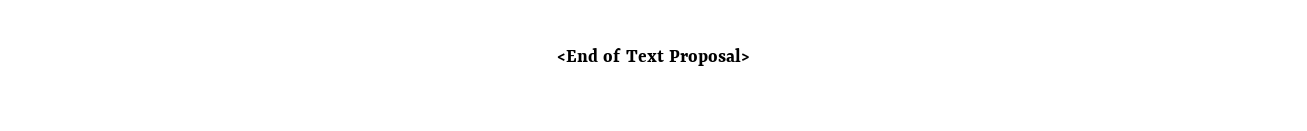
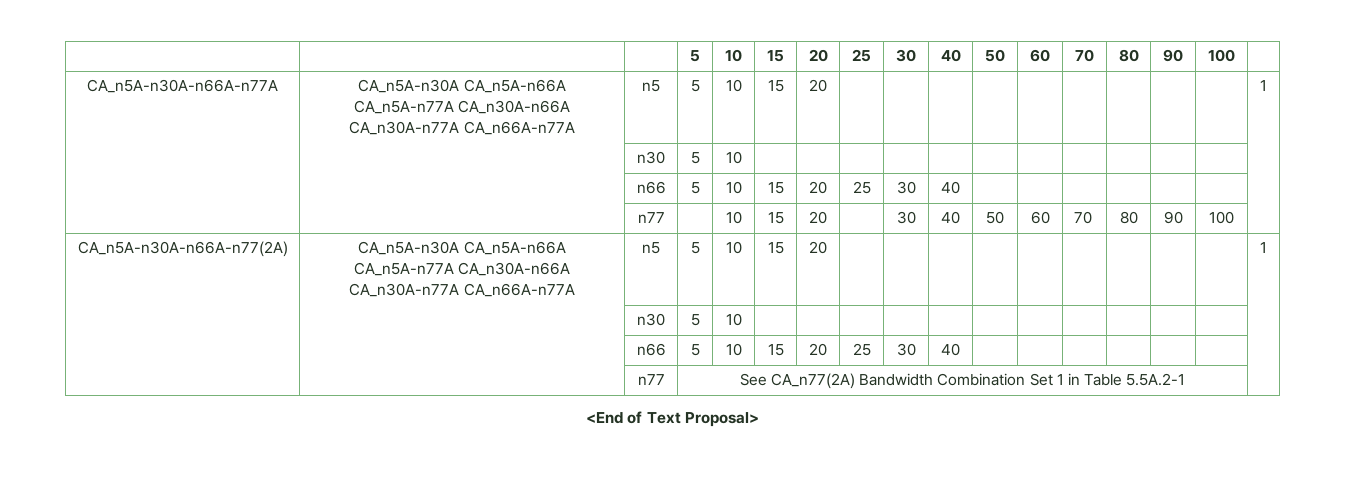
(557, 55) none -> [690,50,700,62] [725,49,742,62] [767,50,784,62] [808,49,828,62] [852,49,871,62] [896,49,916,62] [940,49,961,62] [985,49,1005,62] [1030,49,1050,62] [1075,49,1094,62] [1118,49,1139,62] [1163,49,1183,62] [1208,49,1235,62] [87,79,278,93] [358,79,566,93] [353,100,571,114] [349,121,575,135] [642,80,660,92] [690,80,700,92] [725,79,742,92] [767,80,784,92] [809,79,827,92] [1260,80,1267,91] [637,151,665,164] [690,152,700,164] [725,151,742,164] [636,181,666,194] [690,182,700,194] [725,181,742,194] [767,182,784,194] [809,181,827,194] [852,181,871,194] [896,181,916,194] [941,181,960,194] [637,212,665,223] [725,211,742,224] [767,212,784,224] [809,211,827,224] [896,211,916,224] [941,211,960,224] [986,211,1004,224] [1030,211,1050,224] [1073,211,1092,224] [1119,211,1138,224] [1163,211,1183,224] [1209,211,1234,224] [77,241,288,257] [358,241,566,255] [353,262,571,276] [349,283,575,297] [642,242,660,254] [690,242,700,254] [725,241,742,254] [767,242,784,254] [809,241,827,254] [1260,242,1267,253] [637,313,665,326] [690,314,700,326] [725,313,742,326] [636,343,666,356] [690,344,700,356] [725,343,742,356] [767,344,784,356] [809,343,827,356] [852,343,871,356] [896,343,916,356] [941,343,960,356] [637,374,665,385] [739,373,1186,389] | | | 5 | 10 | 15 | 20 | 25 | 30 | 40 | 50 | 60 | 70 | 80 | 90 | 100 | // CA_n5A-n30A-n66A-n77A | CA_n5A-n30A CA_n5A-n66A CA_n5A-n77A CA_n30A-n66A CA_n30A-n77A CA_n66A-n77A | n5 | 5 | 10 | 15 | 20 | | | | | | | | | | 1 // | | n30 | 5 | 10 | | | | | | | | | | | | // | | n66 | 5 | 10 | 15 | 20 | 25 | 30 | 40 | | | | | | | // | | n77 | | 10 | 15 | 20 | | 30 | 40 | 50 | 60 | 70 | 80 | 90 | 100 | // CA_n5A-n30A-n66A-n77(2A) | CA_n5A-n30A CA_n5A-n66A CA_n5A-n77A CA_n30A-n66A CA_n30A-n77A CA_n66A-n77A | n5 | 5 | 10 | 15 | 20 | | | | | | | | | | 1 // | | n30 | 5 | 10 | | | | | | | | | | | | // | | n66 | 5 | 10 | 15 | 20 | 25 | 30 | 40 | | | | | | | // | | n77 | See CA_n77(2A) Bandwidth Combination Set 1 in Table 5.5A.2-1 | //

